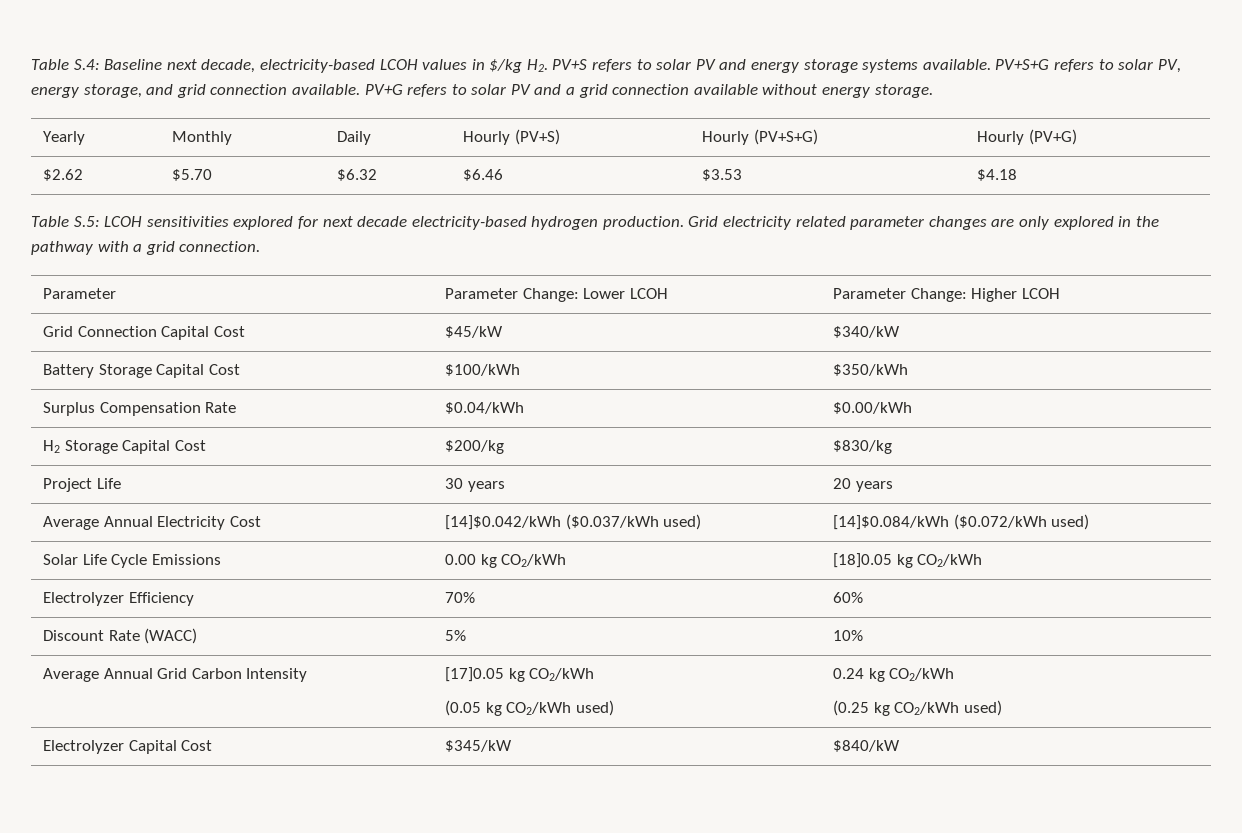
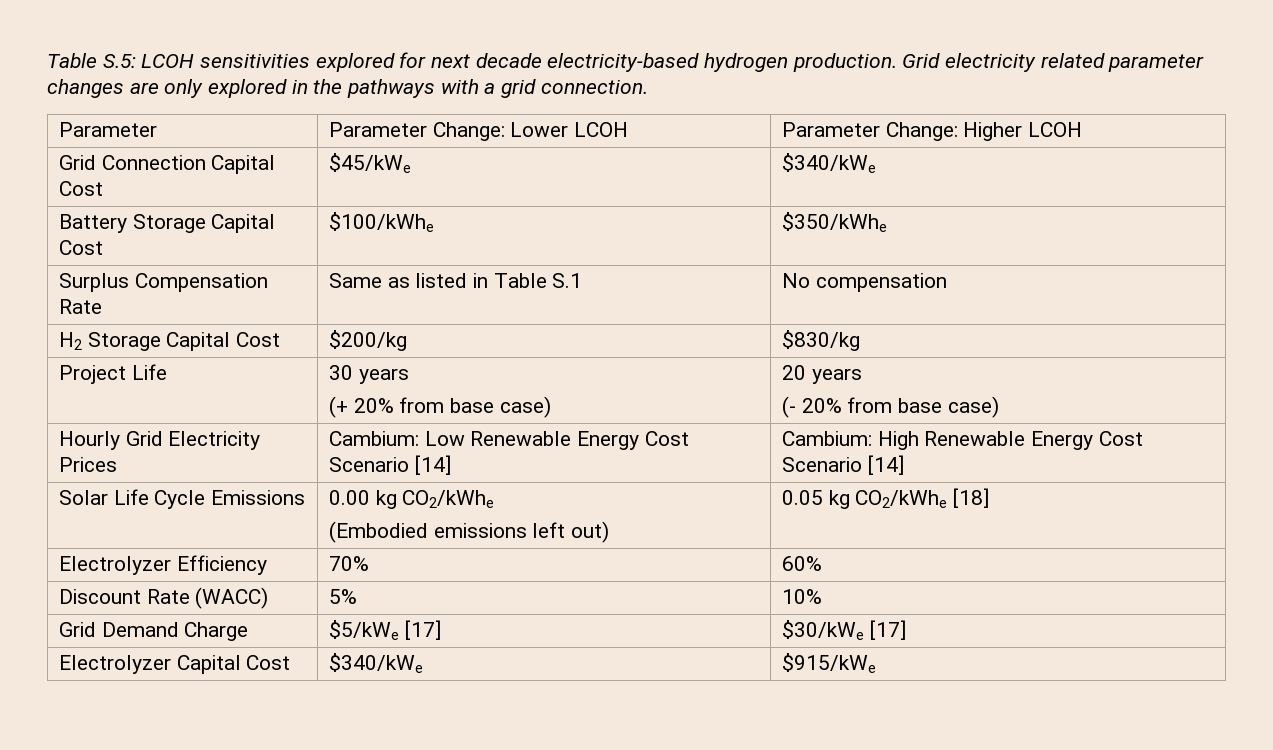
[31,59,1181,73] [31,84,933,98] [42,131,85,145] [171,131,232,145] [336,131,371,145] [462,129,560,145] [701,129,818,145] [976,129,1077,145] [42,169,83,181] [171,169,212,181] [336,169,377,181] [462,169,503,181] [701,169,742,181] [976,169,1017,181] [31,216,69,227] Table S.4: Baseline next decade, electricity-based LCOH values in $/kg H2. PV+S refers to solar PV and energy storage systems available. PV+S+G refers to solar PV, energy storage, and grid connection available. PV+G refers to solar PV and a grid connection available without energy storage. // Yearly | Monthly | Daily | Hourly (PV+S) | Hourly (PV+S+G) | Hourly (PV+G) // $2.62 | $5.70 | $6.32 | $6.46 | $3.53 | $4.18 // Table -> [47,53,97,68] Table
[31,241,93,255] pathway -> [347,79,436,98] pathways
[444,326,503,338] [832,326,900,338] $45/kW | $340/kW -> [328,153,411,173] [781,153,876,173] $45/kWe | $340/kWe
[444,364,520,376] [832,364,908,376] $100/kWh | $350/kWh -> [328,212,434,232] [781,212,887,232] $100/kWhe | $350/kWhe
[444,402,524,414] [832,402,912,414] $0.04/kWh | $0.00/kWh -> [328,273,583,288] [781,273,947,292] Same as listed in Table S.1 | No compensation
[832,478,893,492] [42,516,261,530] [444,514,702,530] [832,514,1090,530] | 20 years // Average Annual Electricity Cost | [14]$0.042/kWh ($0.037/kWh used) | [14]$0.084/kWh ($0.072/kWh used) -> [328,396,551,418] [781,365,862,384] [781,396,999,418] [58,431,261,450] [58,457,117,472] [328,431,689,450] [328,455,451,475] [781,431,1143,450] [781,455,904,475] // (+ 20% from base case) | 20 years // (- 20% from base case) // Hourly Grid Electricity Prices | Cambium: Low Renewable Energy Cost Scenario [14] | Cambium: High Renewable Energy Cost Scenario [14]
[501,554,567,567] [832,553,983,568] CO2/kWh | [18]0.05 kg CO2/kWh -> [402,490,495,508] [328,521,609,543] [781,488,989,509] CO2/kWhe // (Embodied emissions left out) | 0.05 kg CO2/kWhe [18]
[42,668,308,682] [444,667,595,682] [444,700,614,716] [832,668,955,682] [832,700,1002,716] Average Annual Grid Carbon Intensity | [17]0.05 kg CO2/kWh // (0.05 kg CO2/kWh used) | 0.24 kg CO2/kWh // (0.25 kg CO2/kWh used) -> [58,622,249,641] [328,620,441,640] [781,620,906,640] Grid Demand Charge | $5/kWe [17] | $30/kWe [17]
[444,740,512,752] [832,740,900,752] $345/kW | $840/kW -> [328,653,423,673] [781,653,876,673] $340/kWe | $915/kWe

